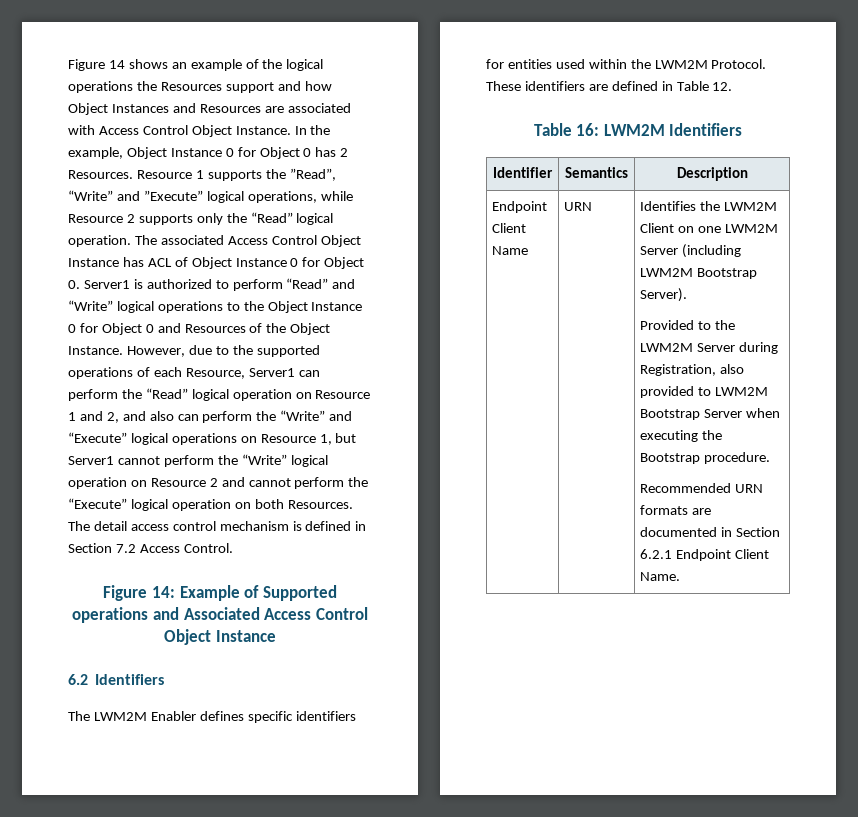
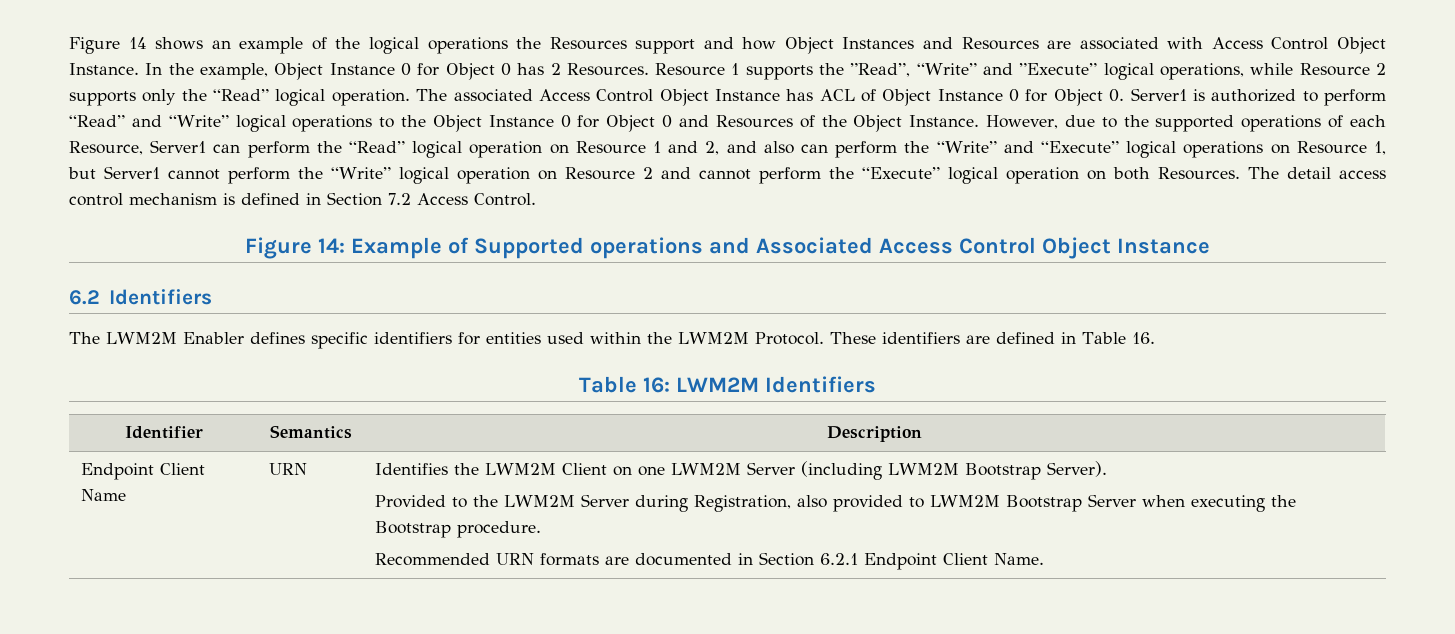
[712,82,733,91] 12. -> [1131,332,1155,344] 16.

